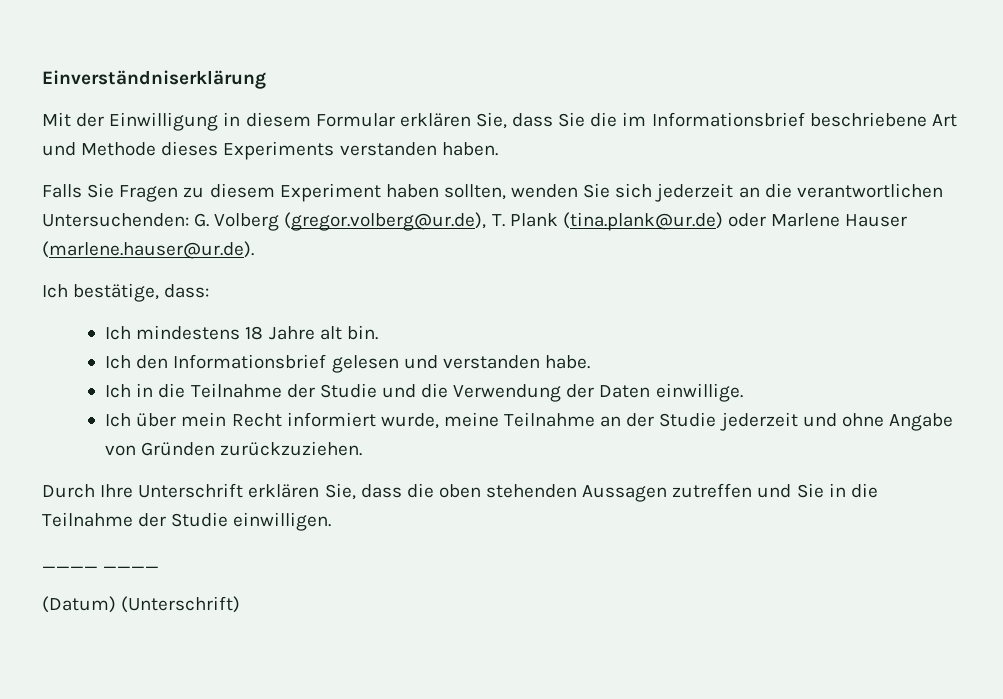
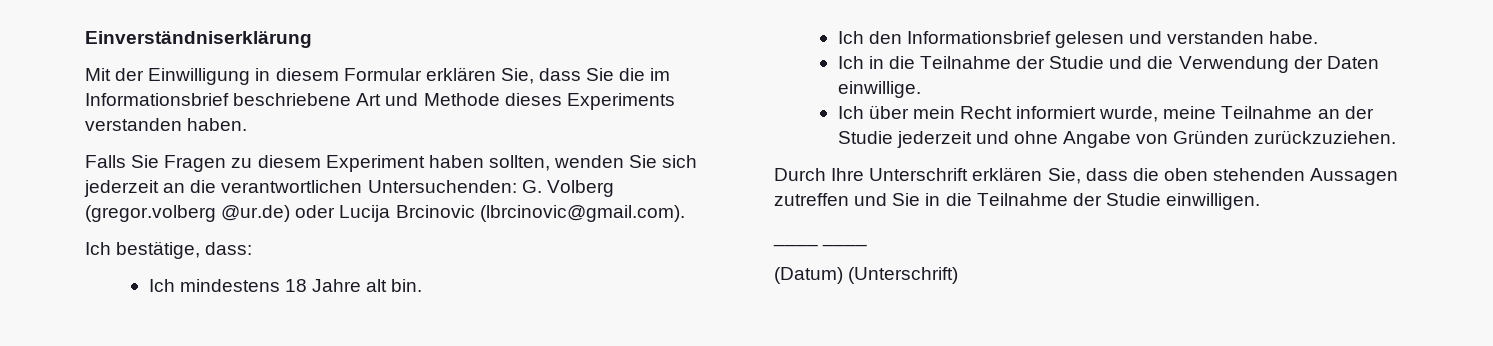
[284,212,908,231] [42,241,254,259] (gregor.volberg@ur.de), T. Plank (tina.plank@ur.de) oder Marlene Hauser (marlene.hauser@ur.de). -> [85,205,685,222] (gregor.volberg @ur.de) oder Lucija Brcinovic (lbrcinovic@gmail.com).

